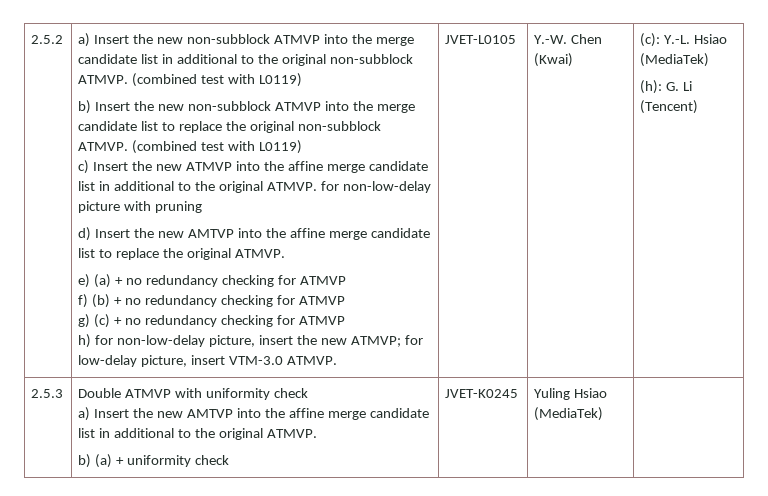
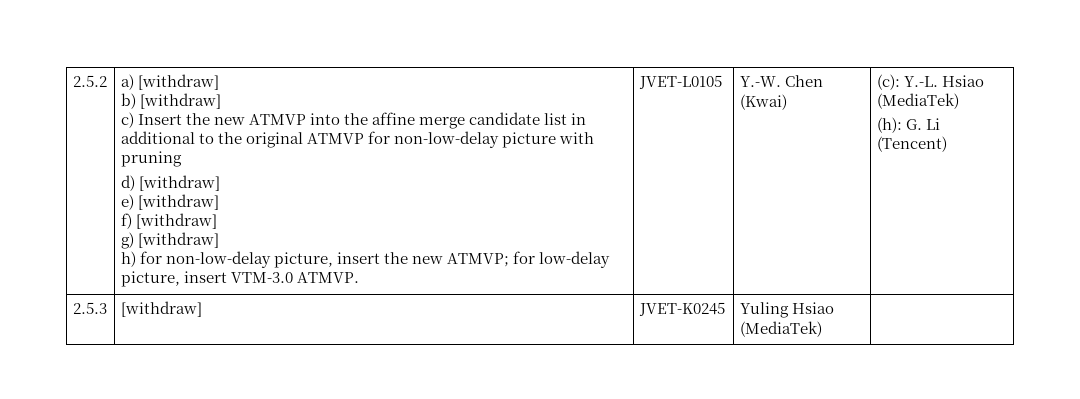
[94,34,414,46] [78,54,413,66] [78,73,302,87] [78,100,415,114] [78,121,381,133] [78,140,302,154] Insert the new non-subblock ATMVP into the merge candidate list in additional to the original non-subblock ATMVP. (combined test with L0119) // b) Insert the new non-subblock ATMVP into the merge candidate list to replace the original non-subblock ATMVP. (combined test with L0119) -> [137,74,219,90] [120,93,221,109] [withdraw] // b) [withdraw]
[266,182,317,191] ATMVP. -> [307,133,365,144] ATMVP
[95,228,430,240] [78,248,285,260] [78,274,346,288] [78,294,345,308] [78,314,345,328] Insert the new AMTVP into the affine merge candidate list to replace the original ATMVP. // e) (a) + no redundancy checking for ATMVP // f) (b) + no redundancy checking for ATMVP // g) (c) + no redundancy checking for ATMVP -> [138,175,220,191] [120,194,219,210] [120,213,217,229] [120,232,219,249] [withdraw] // e) [withdraw] // f) [withdraw] // g) [withdraw]
[78,388,308,400] [78,407,429,421] [78,428,317,440] [78,454,229,468] Double ATMVP with uniformity check // a) Insert the new AMTVP into the affine merge candidate list in additional to the original ATMVP. // b) (a) + uniformity check -> [120,301,202,317] [withdraw]

